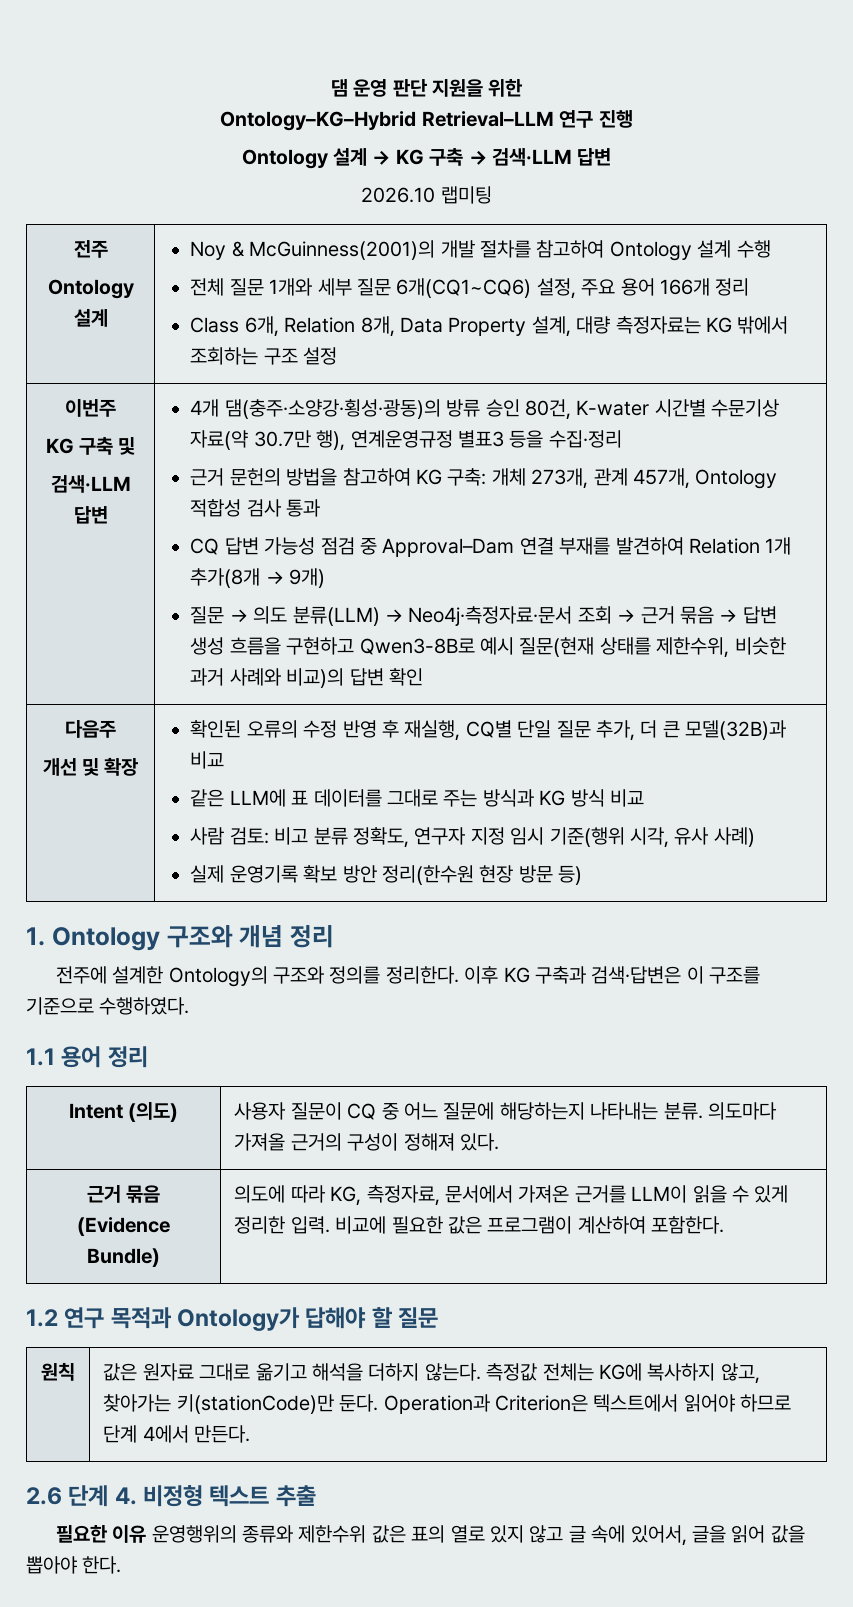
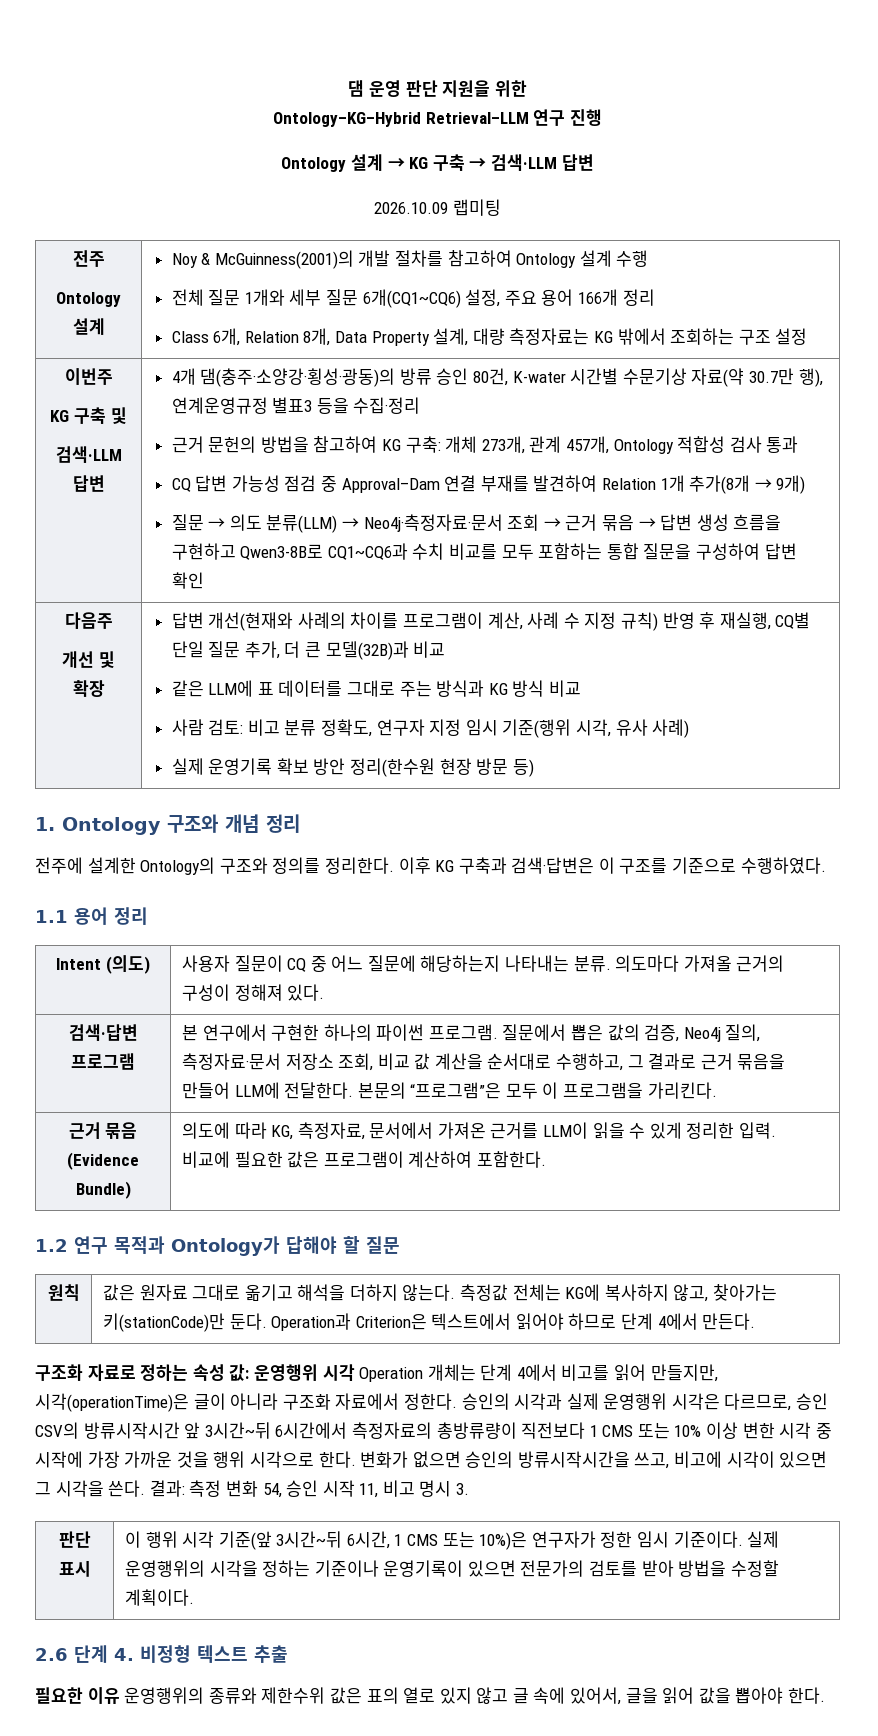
[361,187,436,203] 2026.10 -> [374,202,449,214] 2026.10.09
[479,637,786,658] [190,668,345,688] 예시 질문(현재 상태를 제한수위, 비슷한 과거 사례와 비교)의 -> [327,543,760,560] CQ1~CQ6과 수치 비교를 모두 포함하는 통합 질문을 구성하여
[190,720,338,738] 확인된 오류의 수정 -> [171,612,658,631] 답변 개선(현재와 사례의 차이를 프로그램이 계산, 사례 수 지정 규칙)
(499, 1142) none -> [68,1024,138,1041] [71,1053,135,1070] [181,1024,761,1042] [181,1053,786,1071] [181,1082,717,1099] // 검색·답변 프로그램 | 본 연구에서 구현한 하나의 파이썬 프로그램. 질문에서 뽑은 값의 검증, Neo4j 질의, 측정자료·문서 저장소 조회, 비교 값 계산을 순서대로 수행하고, 그 결과로 근거 묶음을 만들어 LLM에 전달한다. 본문의 “프로그램”은 모두 이 프로그램을 가리킨다.
(251, 1434) none -> [35,1364,718,1382] [35,1393,829,1412] [35,1422,832,1439] [35,1451,828,1469] [35,1480,470,1498] [58,1531,91,1548] [58,1561,91,1577] [124,1531,780,1550] [124,1560,779,1577] [124,1589,194,1606] // 구조화 자료로 정하는 속성 값: 운영행위 시각 Operation 개체는 단계 4에서 비고를 읽어 만들지만, 시각(operationTime)은 글이 아니라 구조화 자료에서 정한다. 승인의 시각과 실제 운영행위 시각은 다르므로, 승인 CSV의 방류시작시간 앞 3시간~뒤 6시간에서 측정자료의 총방류량이 직전보다 1 CMS 또는 10% 이상 변한 시각 중 시작에 가장 가까운 것을 행위 시각으로 한다. 변화가 없으면 승인의 방류시작시간을 쓰고, 비고에 시각이 있으면 그 시각을 쓴다. 결과: 측정 변화 54, 승인 시작 11, 비고 명시 3. // 판단 표시 | 이 행위 시각 기준(앞 3시간~뒤 6시간, 1 CMS 또는 10%)은 연구자가 정한 임시 기준이다. 실제 운영행위의 시각을 정하는 기준이나 운영기록이 있으면 전문가의 검토를 받아 방법을 수정할 계획이다.

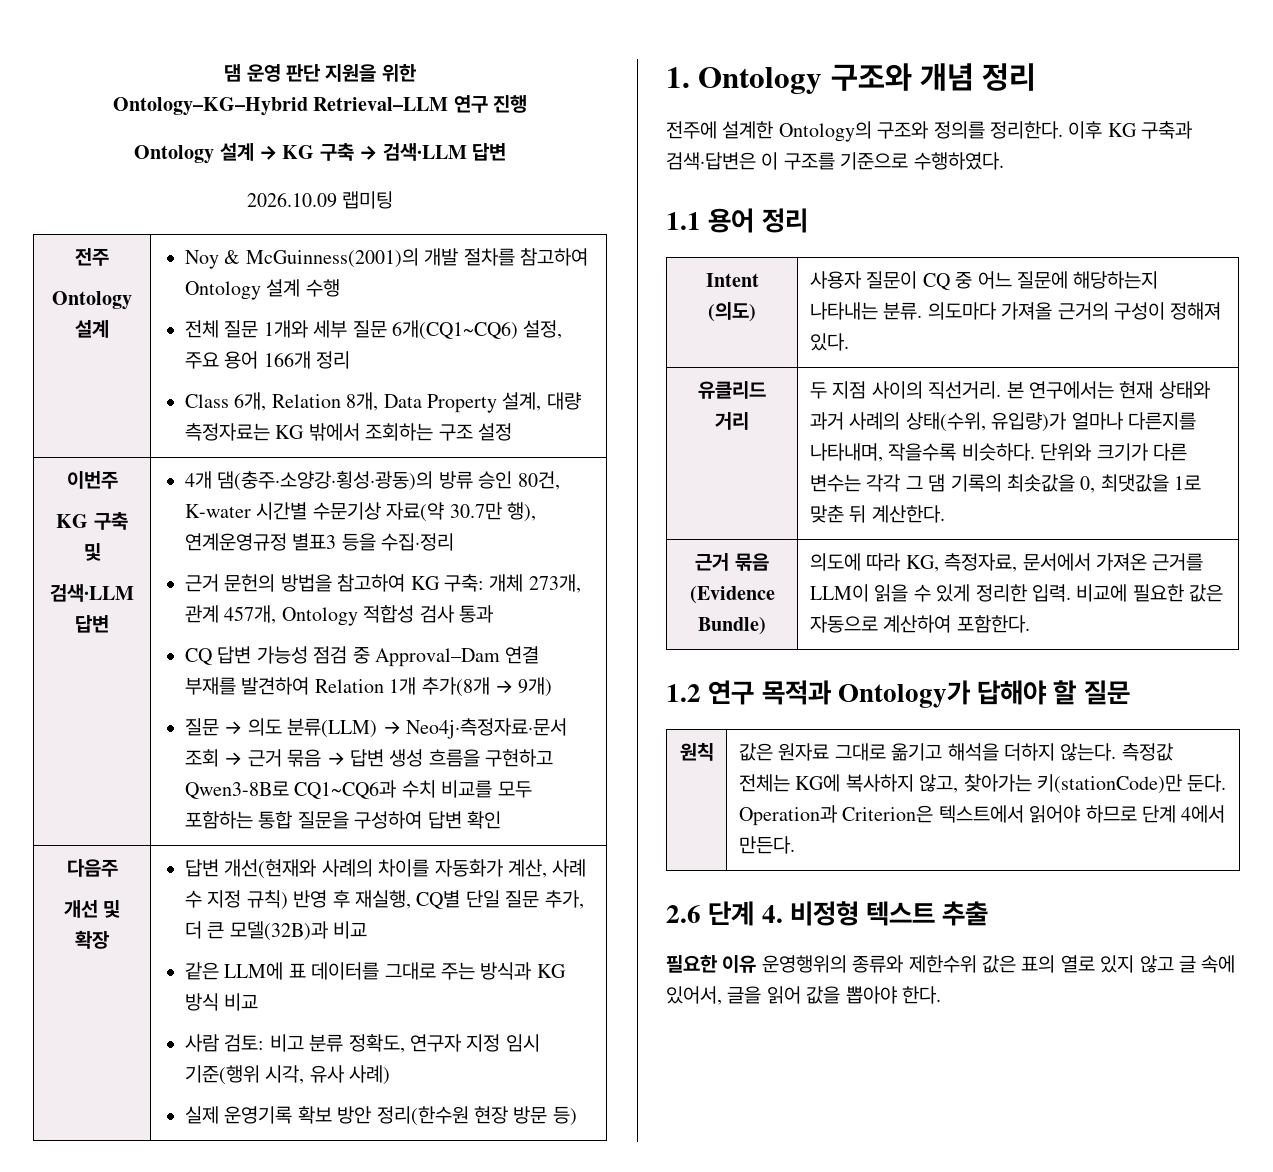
[403,612,484,629] 프로그램이 -> [434,859,503,877] 자동화가
[68,1024,138,1041] [71,1053,135,1070] [181,1024,761,1042] [181,1053,786,1071] [181,1082,717,1099] 검색·답변 프로그램 | 본 연구에서 구현한 하나의 파이썬 프로그램. 질문에서 뽑은 값의 검증, Neo4j 질의, 측정자료·문서 저장소 조회, 비교 값 계산을 순서대로 수행하고, 그 결과로 근거 묶음을 만들어 LLM에 전달한다. 본문의 “프로그램”은 모두 이 프로그램을 가리킨다. -> [698,381,766,399] [715,412,749,430] [809,381,1210,399] [809,412,1196,432] [809,443,1187,462] [809,474,1202,493] [809,505,945,523] 유클리드 거리 | 두 지점 사이의 직선거리. 본 연구에서는 현재 상태와 과거 사례의 상태(수위, 유입량)가 얼마나 다른지를 나타내며, 작을수록 비슷하다. 단위와 크기가 다른 변수는 각각 그 댐 기록의 최솟값을 0, 최댓값을 1로 맞춘 뒤 계산한다.
[323,1151,404,1168] 프로그램이 -> [809,615,878,633] 자동으로
[35,1364,718,1382] [35,1393,829,1412] [35,1422,832,1439] [35,1451,828,1469] [35,1480,470,1498] [58,1531,91,1548] [58,1561,91,1577] [124,1531,780,1550] [124,1560,779,1577] [124,1589,194,1606] // 구조화 자료로 정하는 속성 값: 운영행위 시각 Operation 개체는 단계 4에서 비고를 읽어 만들지만, 시각(operationTime)은 글이 아니라 구조화 자료에서 정한다. 승인의 시각과 실제 운영행위 시각은 다르므로, 승인 CSV의 방류시작시간 앞 3시간~뒤 6시간에서 측정자료의 총방류량이 직전보다 1 CMS 또는 10% 이상 변한 시각 중 시작에 가장 가까운 것을 행위 시각으로 한다. 변화가 없으면 승인의 방류시작시간을 쓰고, 비고에 시각이 있으면 그 시각을 쓴다. 결과: 측정 변화 54, 승인 시작 11, 비고 명시 3. // 판단 표시 | 이 행위 시각 기준(앞 3시간~뒤 6시간, 1 CMS 또는 10%)은 연구자가 정한 임시 기준이다. 실제 운영행위의 시각을 정하는 기준이나 운영기록이 있으면 전문가의 검토를 받아 방법을 수정할 계획이다. -> (795, 845) none

